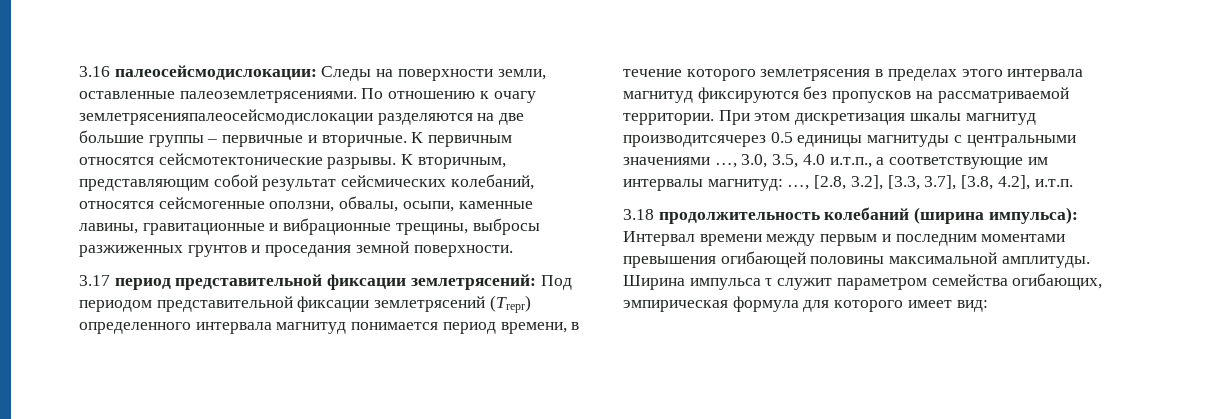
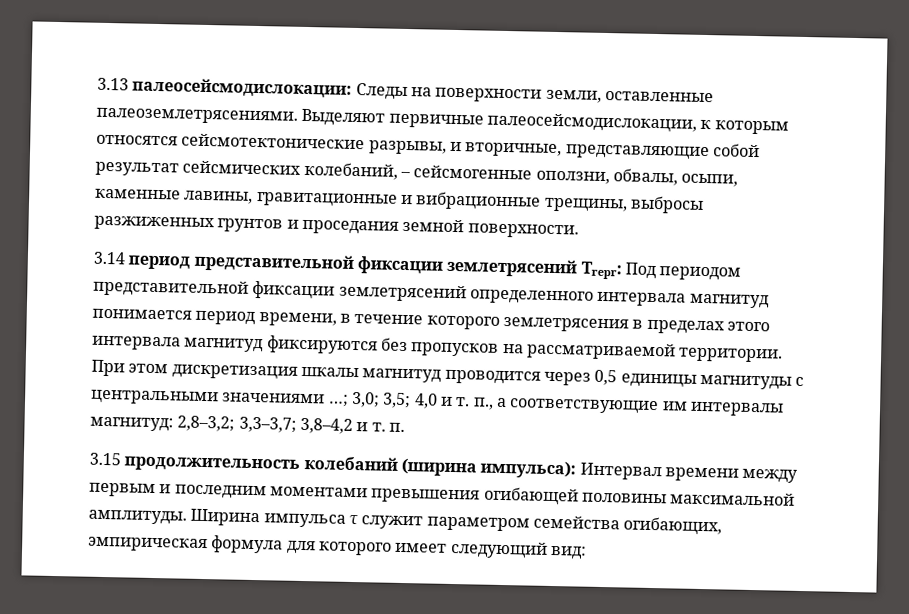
[79,66,110,77] 3.16 -> [97,77,129,91] 3.13
[361,88,536,103] [79,109,525,125] [79,130,513,147] [79,153,506,169] [79,179,209,191] По отношению к очагу землетрясенияпалеосейсмодислокации разделяются на две большие группы – первичные и вторичные. К первичным относятся сейсмотектонические разрывы. К вторичным, представляющим -> [301,108,789,135] [96,133,710,161] Выделяют первичные палеосейсмодислокации, к которым относятся сейсмотектонические разрывы, и вторичные, представляющие
[79,201,154,209] относятся -> [399,171,411,178] –
[79,275,110,286] 3.17 -> [93,251,126,265] 3.14
[410,274,536,290] землетрясений: -> [446,257,622,280] землетрясений Trepr:
[489,295,531,313] (Trepr) -> (467, 293) none
[623,132,793,147] производитсячерез 0.5 -> [444,369,618,386] проводится через 0,5
[714,154,872,168] …, 3.0, 3.5, 4.0 и.т.п., -> [327,391,494,410] …; 3,0; 3,5; 4,0 и т. п.,
[787,175,1073,190] [623,209,654,220] …, [2.8, 3.2], [3.3, 3.7], [3.8, 4.2], и.т.п. // 3.18 -> [177,415,405,434] [89,452,121,466] 2,8–3,2; 3,3–3,7; 3,8–4,2 и т. п. // 3.15
(952, 304) none -> [449,540,548,559] следующий

